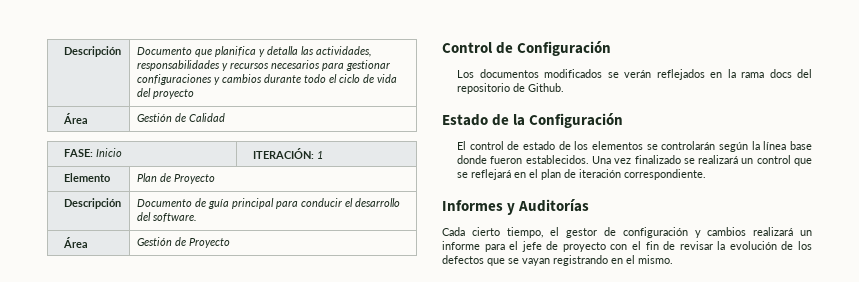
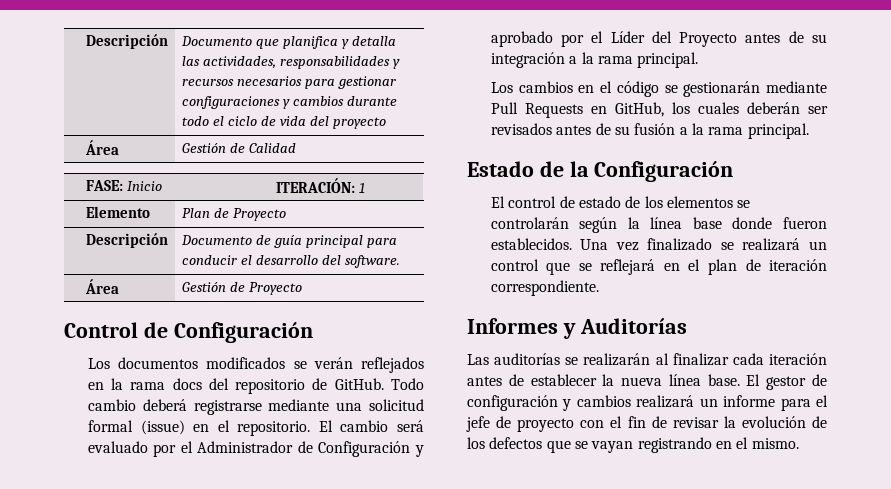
[527,83,564,92] Github. -> [334,378,425,390] [87,399,424,415] [87,420,424,436] [87,441,424,457] [490,31,827,47] [490,52,699,68] [490,81,827,97] [490,102,828,118] [490,123,809,139] GitHub. Todo cambio deberá registrarse mediante una solicitud formal (issue) en el repositorio. El cambio será evaluado por el Administrador de Configuración y aprobado por el Líder del Proyecto antes de su integración a la rama principal. // Los cambios en el código se gestionarán mediante Pull Requests en GitHub, los cuales deberán ser revisados antes de su fusión a la rama principal.
[442,227,560,238] Cada cierto tiempo, el -> [467,353,827,366] [467,374,761,386] Las auditorías se realizarán al finalizar cada iteración antes de establecer la nueva línea base. El

